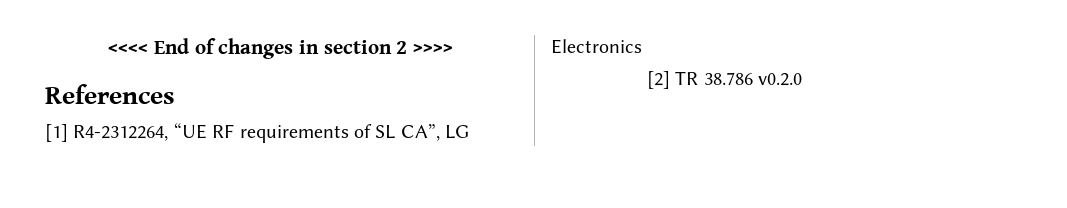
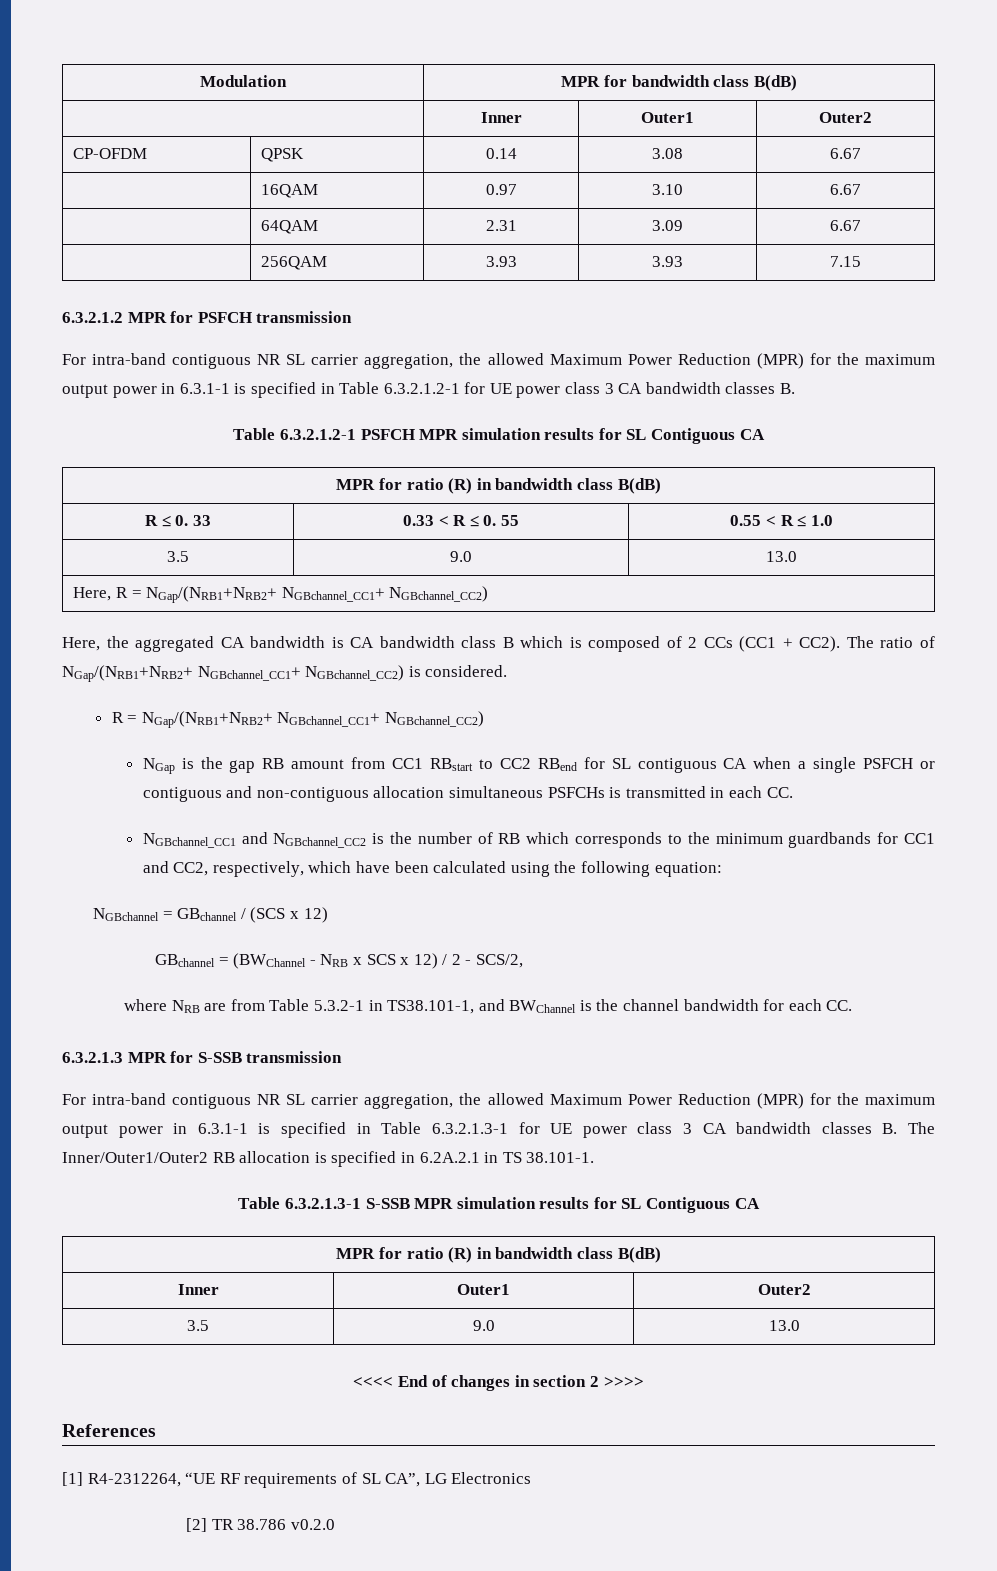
(108, 49) none -> [200,75,287,87] [561,75,797,91] [480,112,522,123] [641,112,694,123] [819,112,872,123] [73,148,148,159] [261,148,305,162] [485,148,517,159] [652,148,683,159] [830,148,861,159] [261,184,319,198] [485,184,517,195] [652,184,683,195] [830,184,861,195] [261,220,319,234] [485,220,517,231] [652,220,683,231] [830,220,861,231] [261,256,328,270] [485,256,517,267] [652,256,683,267] [830,256,861,267] [62,311,353,323] [62,353,936,369] [62,382,796,398] [233,428,765,444] [336,478,661,494] [145,515,211,527] [403,515,519,527] [730,515,833,527] [167,551,189,562] [449,551,472,562] [766,551,797,562] [73,586,489,603] [62,636,935,652] [62,665,508,682] [111,711,485,728] [142,757,935,774] [142,786,793,802] [142,832,936,848] [142,861,722,877] [92,907,328,923] [154,953,524,969] [123,999,853,1014] [62,1051,343,1063] [62,1093,936,1109] [62,1122,935,1138] [62,1151,595,1167] [238,1197,760,1213] [336,1247,661,1263] [177,1284,219,1295] [456,1284,510,1295] [757,1284,811,1295] [187,1320,209,1331] [472,1320,495,1331] [768,1320,800,1331] Modulation | MPR for bandwidth class B(dB) // | Inner | Outer1 | Outer2 // CP-OFDM | QPSK | 0.14 | 3.08 | 6.67 // | 16QAM | 0.97 | 3.10 | 6.67 // | 64QAM | 2.31 | 3.09 | 6.67 // | 256QAM | 3.93 | 3.93 | 7.15 // 6.3.2.1.2 MPR for PSFCH transmission // For intra-band contiguous NR SL carrier aggregation, the allowed Maximum Power Reduction (MPR) for the maximum output power in 6.3.1-1 is specified in Table 6.3.2.1.2-1 for UE power class 3 CA bandwidth classes B. // Table 6.3.2.1.2-1 PSFCH MPR simulation results for SL Contiguous CA // MPR for ratio (R) in bandwidth class B(dB) // R ≤ 0. 33 | 0.33 < R ≤ 0. 55 | 0.55 < R ≤ 1.0 // 3.5 | 9.0 | 13.0 // Here, R = NGap/(NRB1+NRB2+ NGBchannel_CC1+ NGBchannel_CC2) // Here, the aggregated CA bandwidth is CA bandwidth class B which is composed of 2 CCs (CC1 + CC2). The ratio of NGap/(NRB1+NRB2+ NGBchannel_CC1+ NGBchannel_CC2) is considered. // R = NGap/(NRB1+NRB2+ NGBchannel_CC1+ NGBchannel_CC2) // NGap is the gap RB amount from CC1 RBstart to CC2 RBend for SL contiguous CA when a single PSFCH or contiguous and non-contiguous allocation simultaneous PSFCHs is transmitted in each CC. // NGBchannel_CC1 and NGBchannel_CC2 is the number of RB which corresponds to the minimum guardbands for CC1 and CC2, respectively, which have been calculated using the following equation: // NGBchannel = GBchannel / (SCS x 12) // GBchannel = (BWChannel - NRB x SCS x 12) / 2 - SCS/2, // where NRB are from Table 5.3.2-1 in TS38.101-1, and BWChannel is the channel bandwidth for each CC. // 6.3.2.1.3 MPR for S-SSB transmission // For intra-band contiguous NR SL carrier aggregation, the allowed Maximum Power Reduction (MPR) for the maximum output power in 6.3.1-1 is specified in Table 6.3.2.1.3-1 for UE power class 3 CA bandwidth classes B. The Inner/Outer1/Outer2 RB allocation is specified in 6.2A.2.1 in TS 38.101-1. // Table 6.3.2.1.3-1 S-SSB MPR simulation results for SL Contiguous CA // MPR for ratio (R) in bandwidth class B(dB) // Inner | Outer1 | Outer2 // 3.5 | 9.0 | 13.0 //

